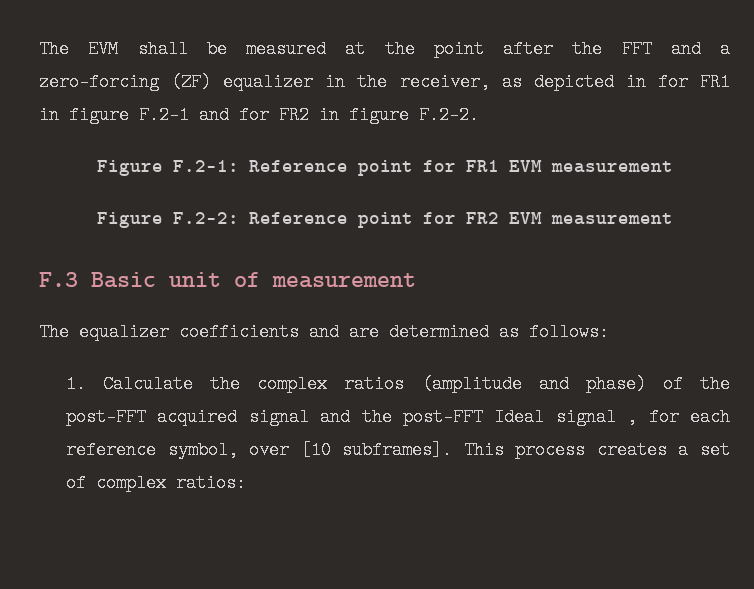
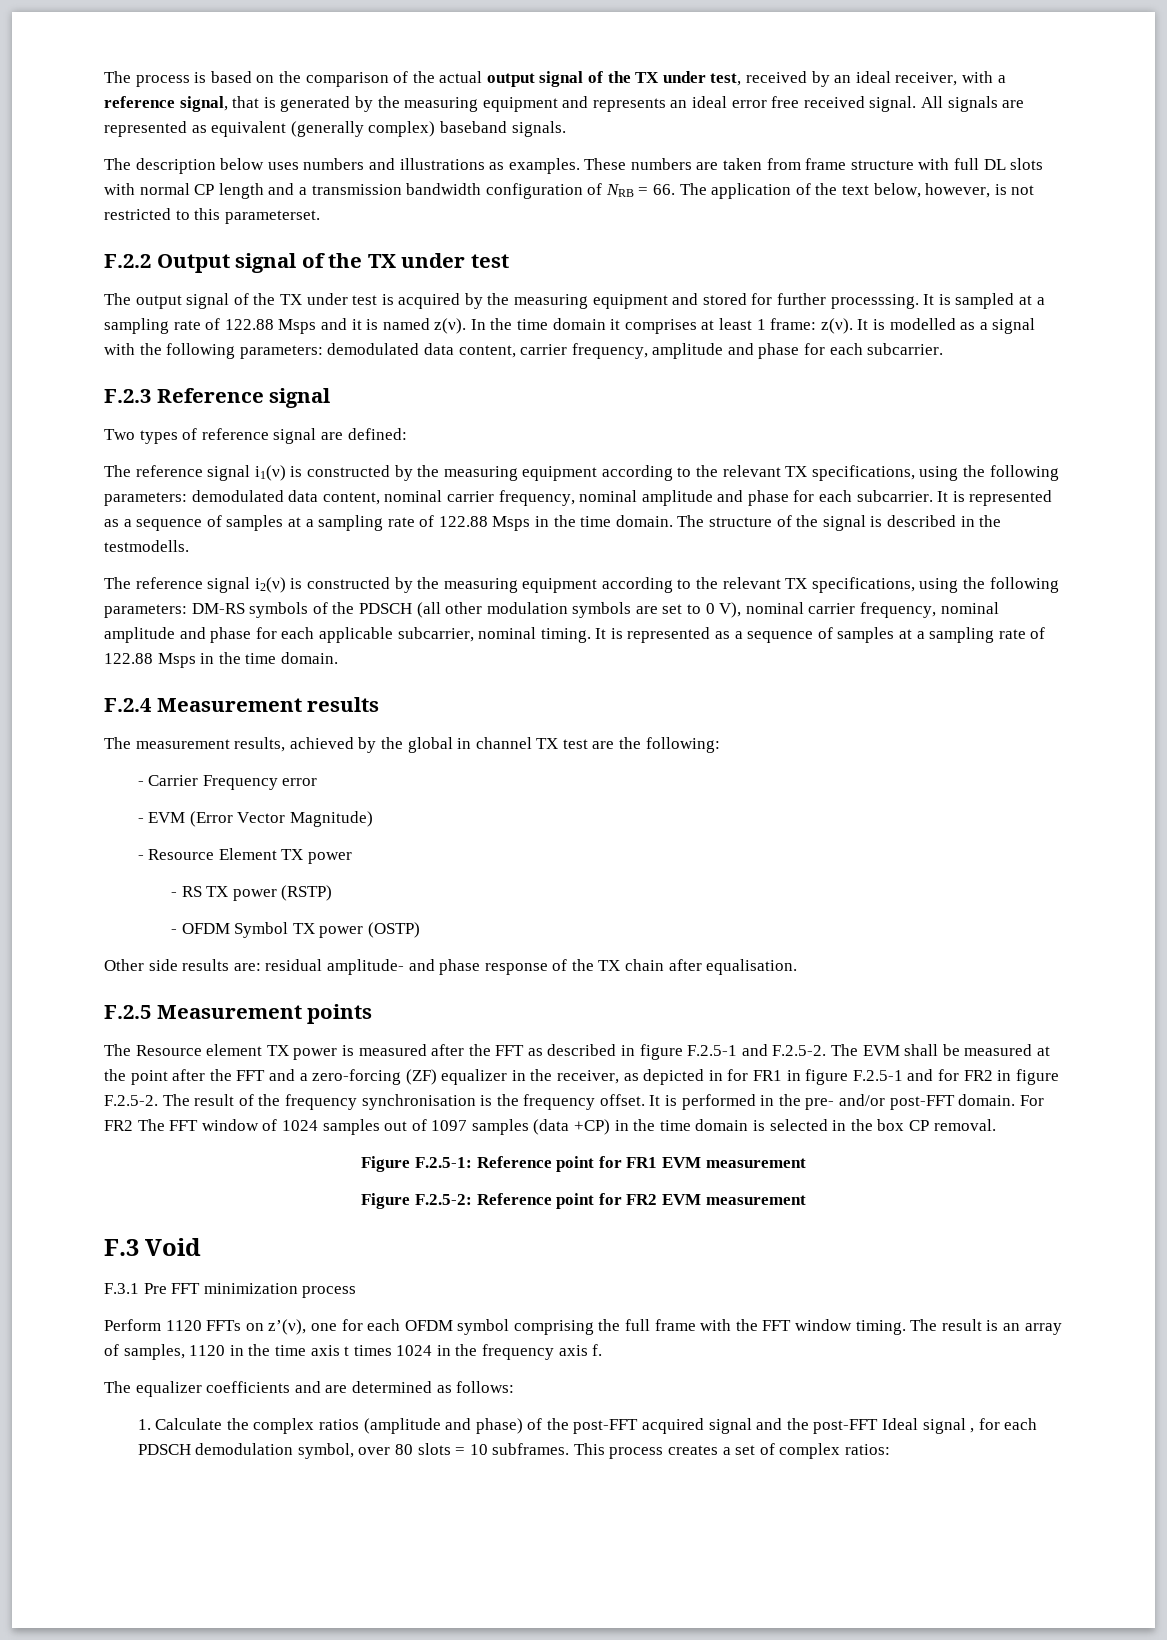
[39,40,69,58] The -> [104,71,1006,87] [104,96,1025,112] [104,121,566,137] [104,158,1044,174] [104,183,1035,199] [104,208,320,224] [104,253,509,273] [104,293,1045,309] [104,318,1036,334] [104,343,944,359] [104,388,331,408] [104,428,407,444] [104,465,1059,481] [104,490,1053,506] [104,515,1002,531] [104,540,189,552] [104,577,1059,593] [104,602,999,618] [104,627,1046,643] [104,652,338,668] [104,697,380,712] [104,737,720,753] [137,775,318,790] [137,811,373,827] [137,848,352,864] [171,885,333,901] [171,922,421,938] [104,959,798,975] [104,1004,373,1024] [104,1044,859,1060] The process is based on the comparison of the actual output signal of the TX under test, received by an ideal receiver, with a reference signal, that is generated by the measuring equipment and represents an ideal error free received signal. All signals are represented as equivalent (generally complex) baseband signals. // The description below uses numbers and illustrations as examples. These numbers are taken from frame structure with full DL slots with normal CP length and a transmission bandwidth configuration of NRB = 66. The application of the text below, however, is not restricted to this parameterset. // F.2.2 Output signal of the TX under test // The output signal of the TX under test is acquired by the measuring equipment and stored for further processsing. It is sampled at a sampling rate of 122.88 Msps and it is named z(ν). In the time domain it comprises at least 1 frame: z(ν). It is modelled as a signal with the following parameters: demodulated data content, carrier frequency, amplitude and phase for each subcarrier. // F.2.3 Reference signal // Two types of reference signal are defined: // The reference signal i1(ν) is constructed by the measuring equipment according to the relevant TX specifications, using the following parameters: demodulated data content, nominal carrier frequency, nominal amplitude and phase for each subcarrier. It is represented as a sequence of samples at a sampling rate of 122.88 Msps in the time domain. The structure of the signal is described in the testmodells. // The reference signal i2(ν) is constructed by the measuring equipment according to the relevant TX specifications, using the following parameters: DM-RS symbols of the PDSCH (all other modulation symbols are set to 0 V), nominal carrier frequency, nominal amplitude and phase for each applicable subcarrier, nominal timing. It is represented as a sequence of samples at a sampling rate of 122.88 Msps in the time domain. // F.2.4 Measurement results // The measurement results, achieved by the global in channel TX test are the following: // - Carrier Frequency error // - EVM (Error Vector Magnitude) // - Resource Element TX power // - RS TX power (RSTP) // - OFDM Symbol TX power (OSTP) // Other side results are: residual amplitude- and phase response of the TX chain after equalisation. // F.2.5 Measurement points // The Resource element TX power is measured after the FFT as described in figure F.2.5-1 and F.2.5-2. The
[139,106,189,124] F.2-1 -> [852,1070,903,1081] F.2.5-1
[419,106,479,124] [96,160,239,176] F.2-2. // Figure F.2-1: -> [104,1094,1044,1110] [104,1119,996,1135] [361,1156,473,1172] F.2.5-2. The result of the frequency synchronisation is the frequency offset. It is performed in the pre- and/or post-FFT domain. For FR2 The FFT window of 1024 samples out of 1097 samples (data +CP) in the time domain is selected in the box CP removal. // Figure F.2.5-1:
[172,212,239,224] F.2-2: -> [415,1194,473,1205] F.2.5-2:
[91,272,416,288] Basic unit of measurement -> [145,1238,202,1256] [104,1283,357,1298] [104,1319,1062,1335] [104,1344,603,1360] Void // F.3.1 Pre FFT minimization process // Perform 1120 FFTs on z’(ν), one for each OFDM symbol comprising the full frame with the FFT window timing. The result is an array of samples, 1120 in the time axis t times 1024 in the frequency axis f.
[65,441,453,459] reference symbol, over [10 subframes]. -> [137,1443,570,1459] PDSCH demodulation symbol, over 80 slots = 10 subframes.

